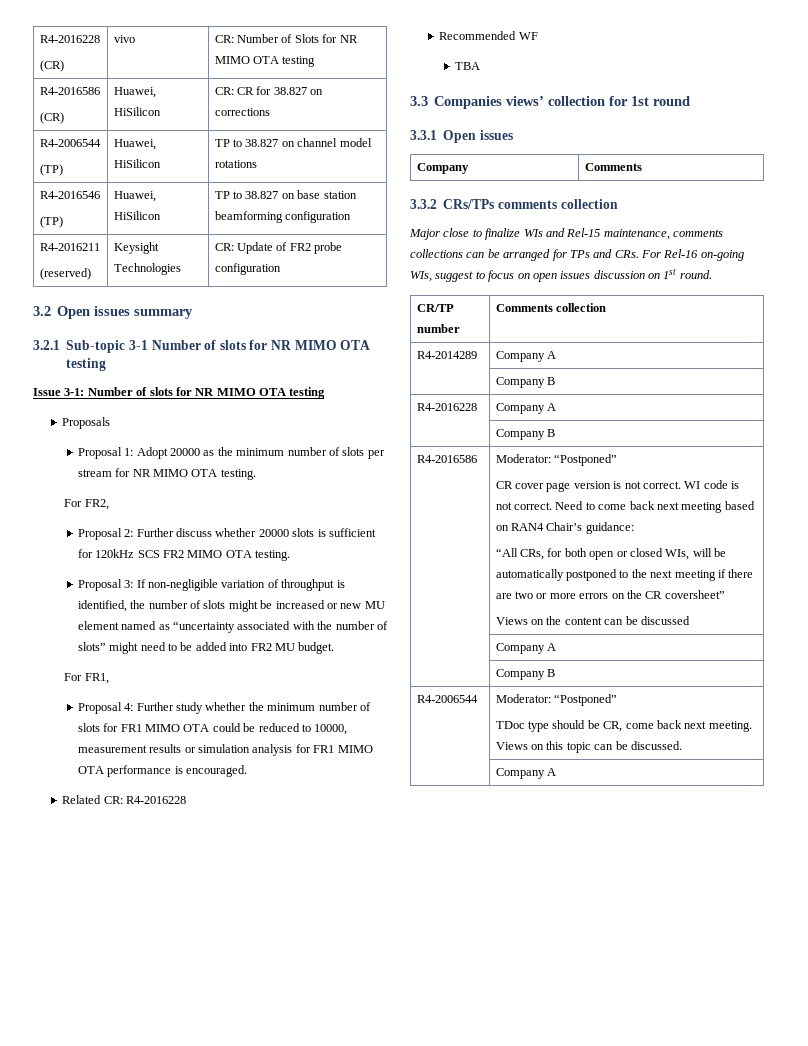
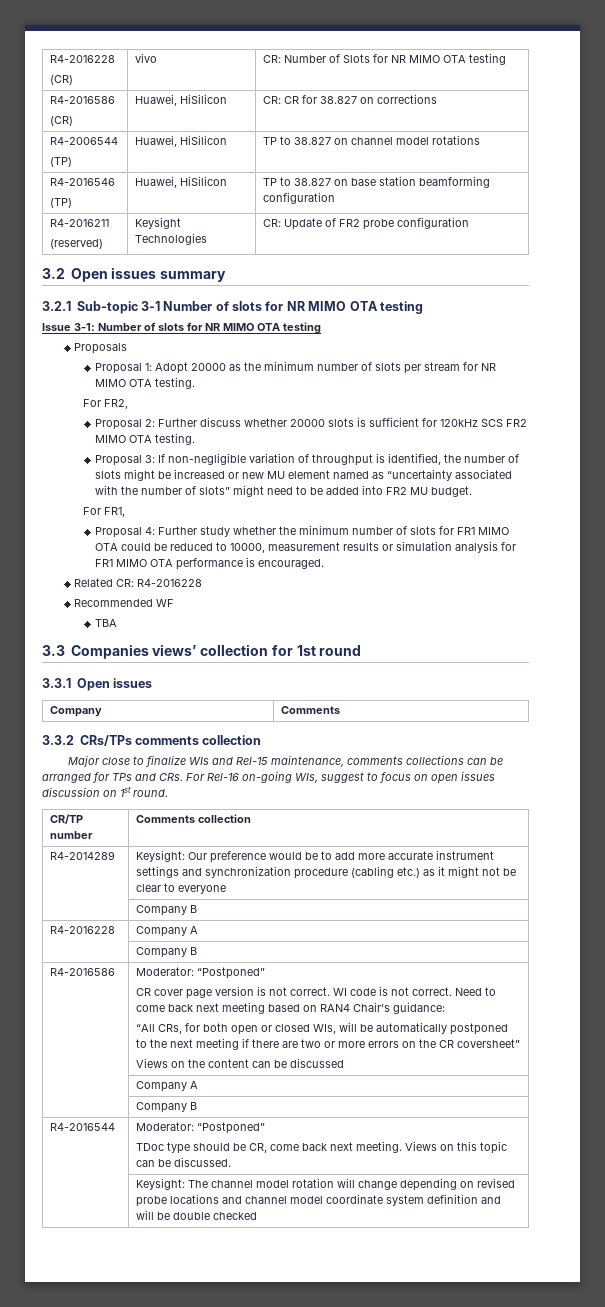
[495,351,557,362] Company A -> [136,850,495,863] [136,866,517,879] [136,883,227,894] Keysight: Our preference would be to add more accurate instrument settings and synchronization procedure (cabling etc.) as it might not be clear to everyone
[416,695,478,703] R4-2006544 -> [50,1123,116,1131] R4-2016544
[495,768,557,779] Company A -> [136,1178,516,1191] [136,1194,502,1207] [136,1210,258,1220] Keysight: The channel model rotation will change depending on revised probe locations and channel model coordinate system definition and will be double checked

